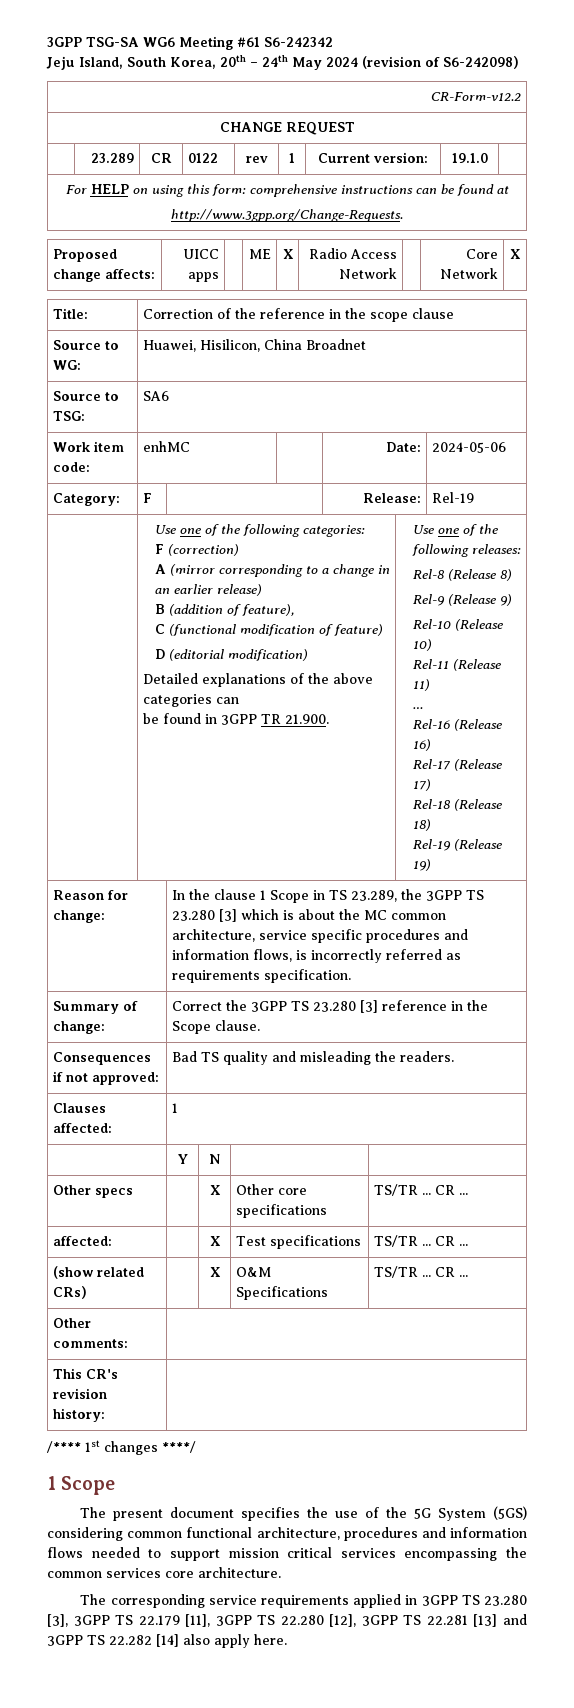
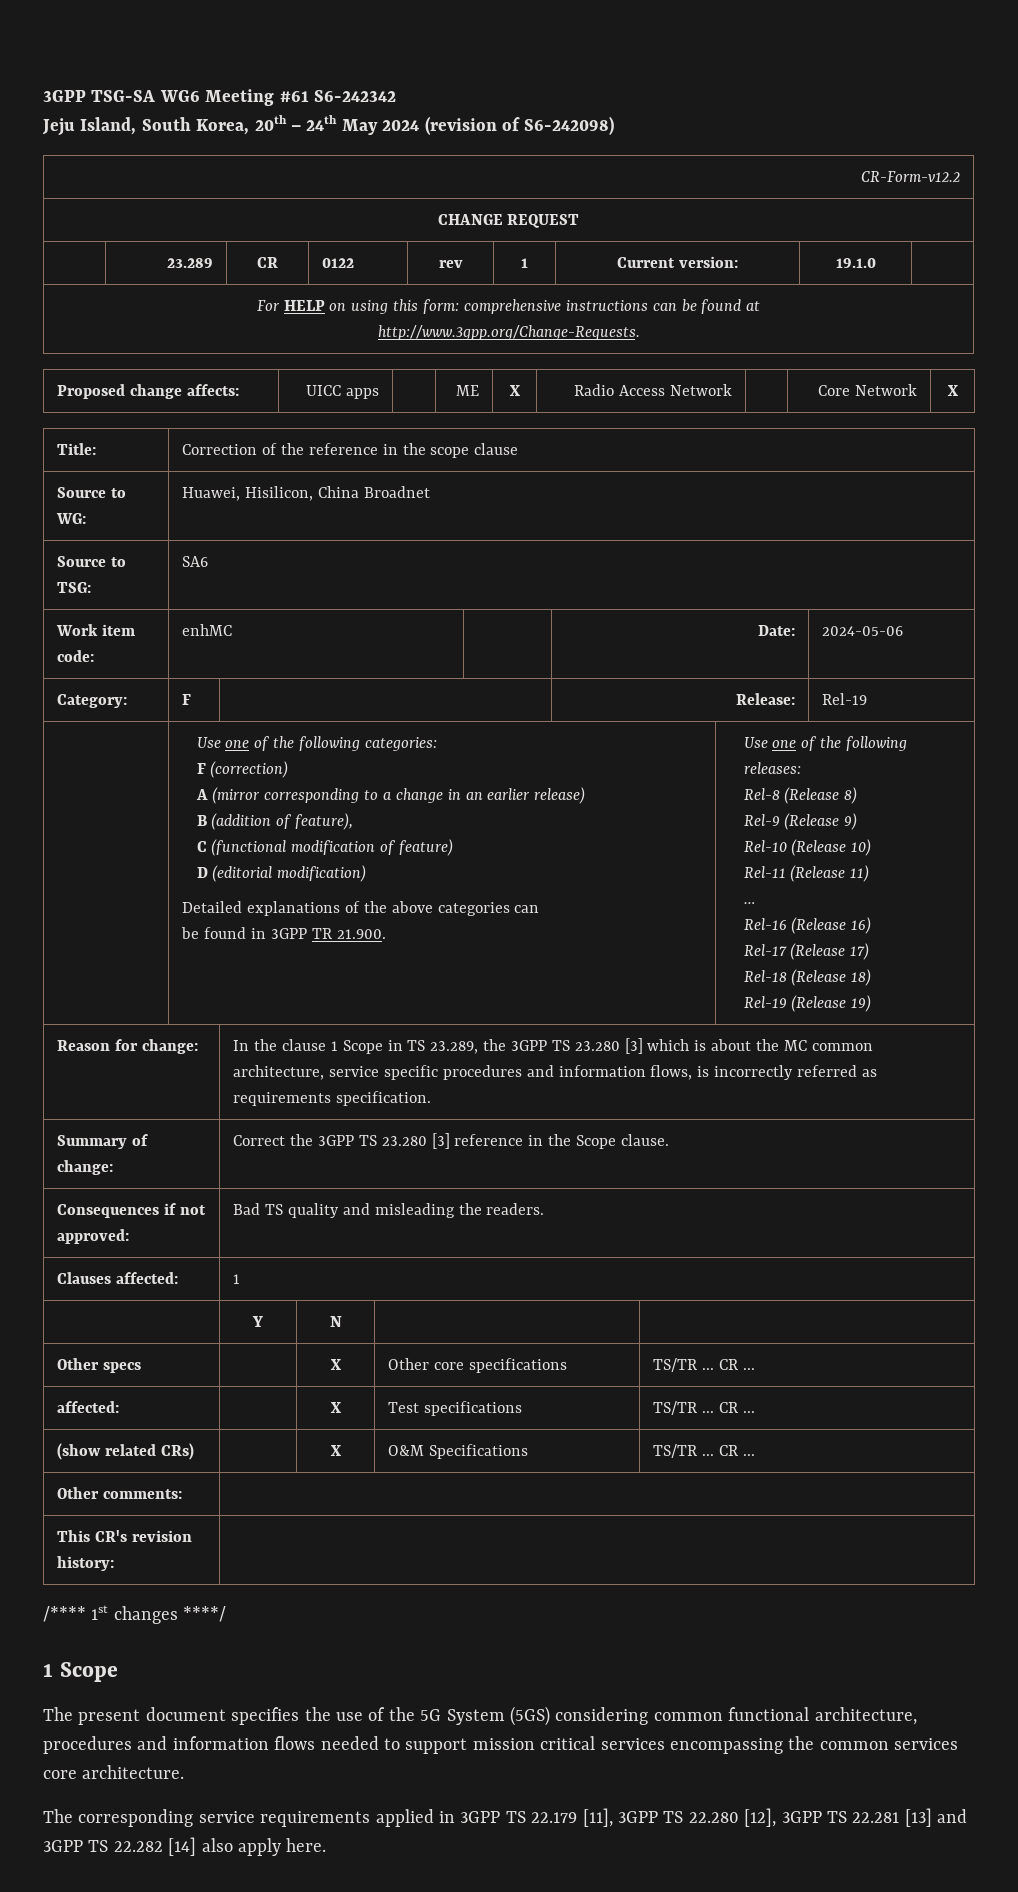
[483,1595,527,1606] [47,1614,134,1627] 23.280 [3], 3GPP TS -> (526, 1817) none

